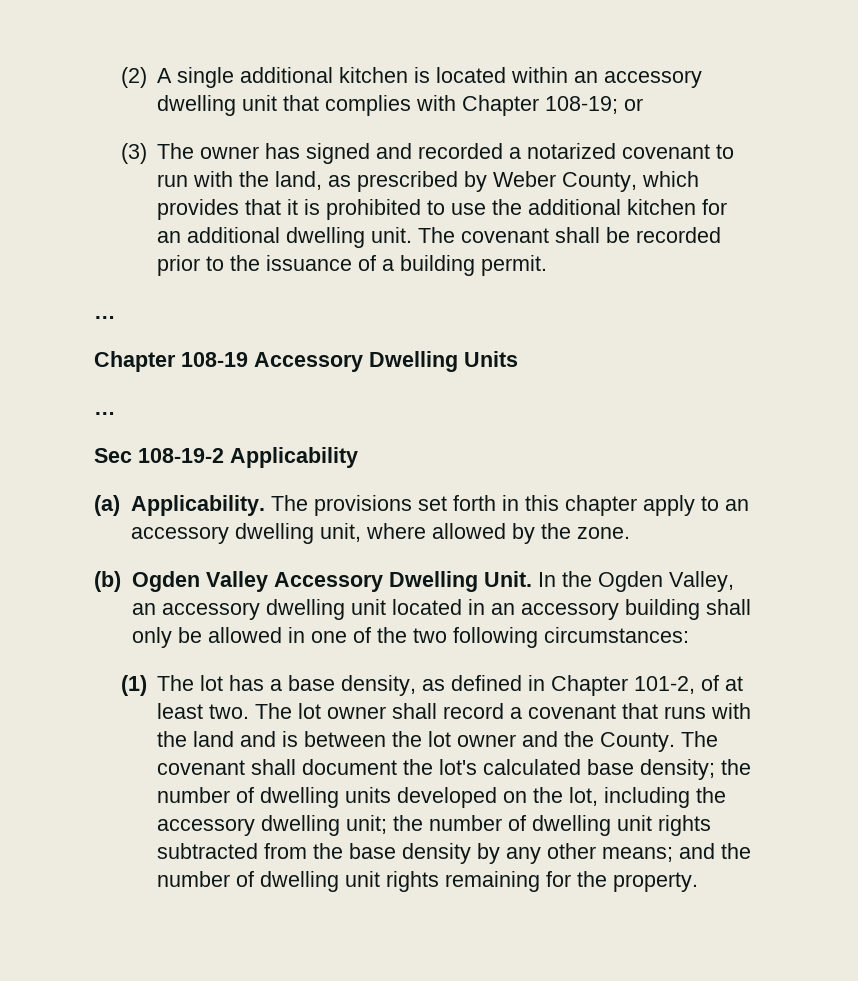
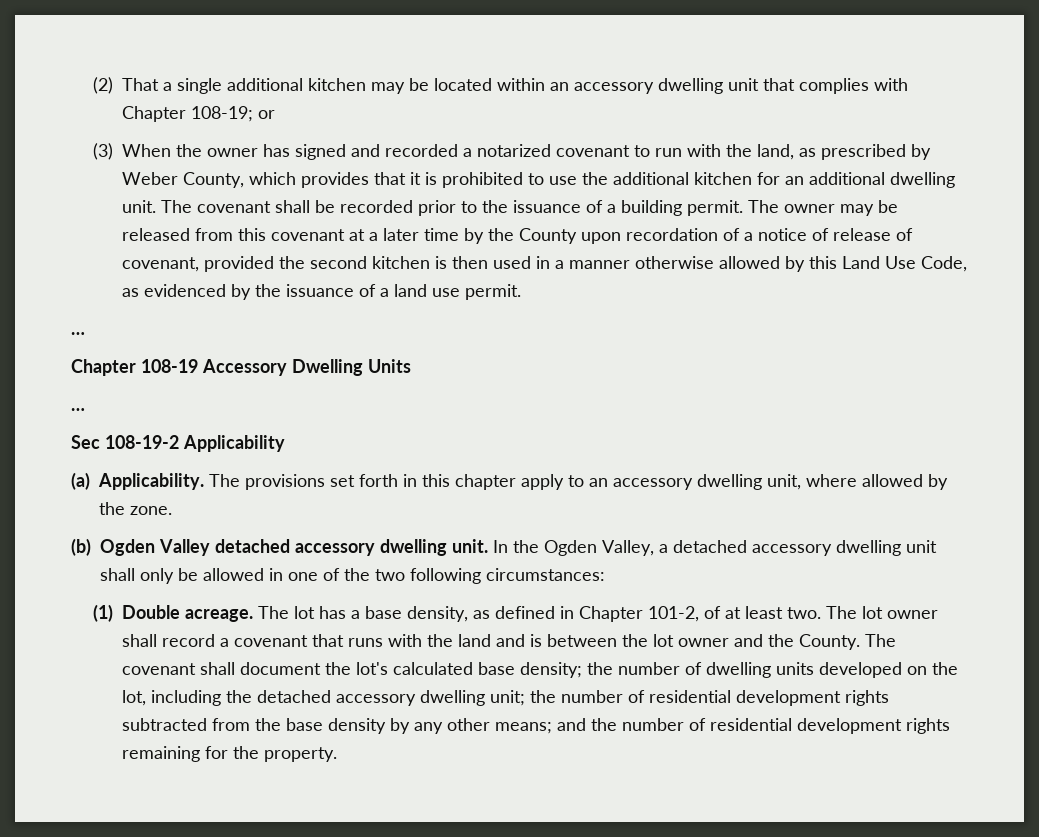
[157,68,173,83] A -> [121,78,172,91] That a
[414,67,431,83] is -> [370,78,429,94] may be
[157,143,195,159] The -> [121,144,202,157] When the
(548, 265) none -> [747,200,898,216] [121,228,913,244] [121,256,967,272] [121,284,521,300] The owner may be released from this covenant at a later time by the County upon recordation of a notice of release of covenant, provided the second kitchen is then used in a manner otherwise allowed by this Land Use Code, as evidenced by the issuance of a land use permit.
[273,571,532,592] Accessory Dwelling Unit. -> [215,539,488,556] detached accessory dwelling unit.
[131,599,700,620] an accessory dwelling unit located in an accessory building -> [659,540,937,556] a detached accessory dwelling unit
(147, 685) none -> [121,605,253,622] Double acreage.
(727, 795) none -> [256,690,331,703] detached
[532,815,653,836] dwelling unit -> [648,690,841,706] residential development
[260,871,381,892] dwelling unit -> [709,718,902,734] residential development

